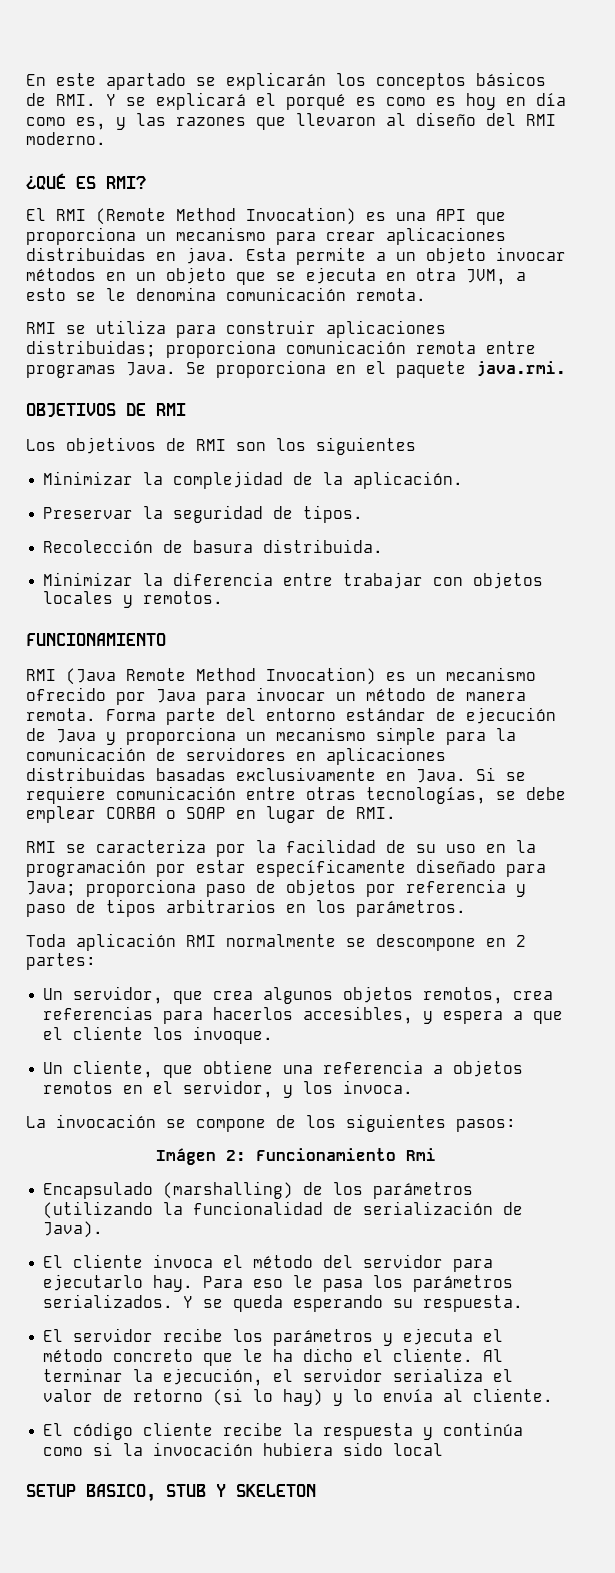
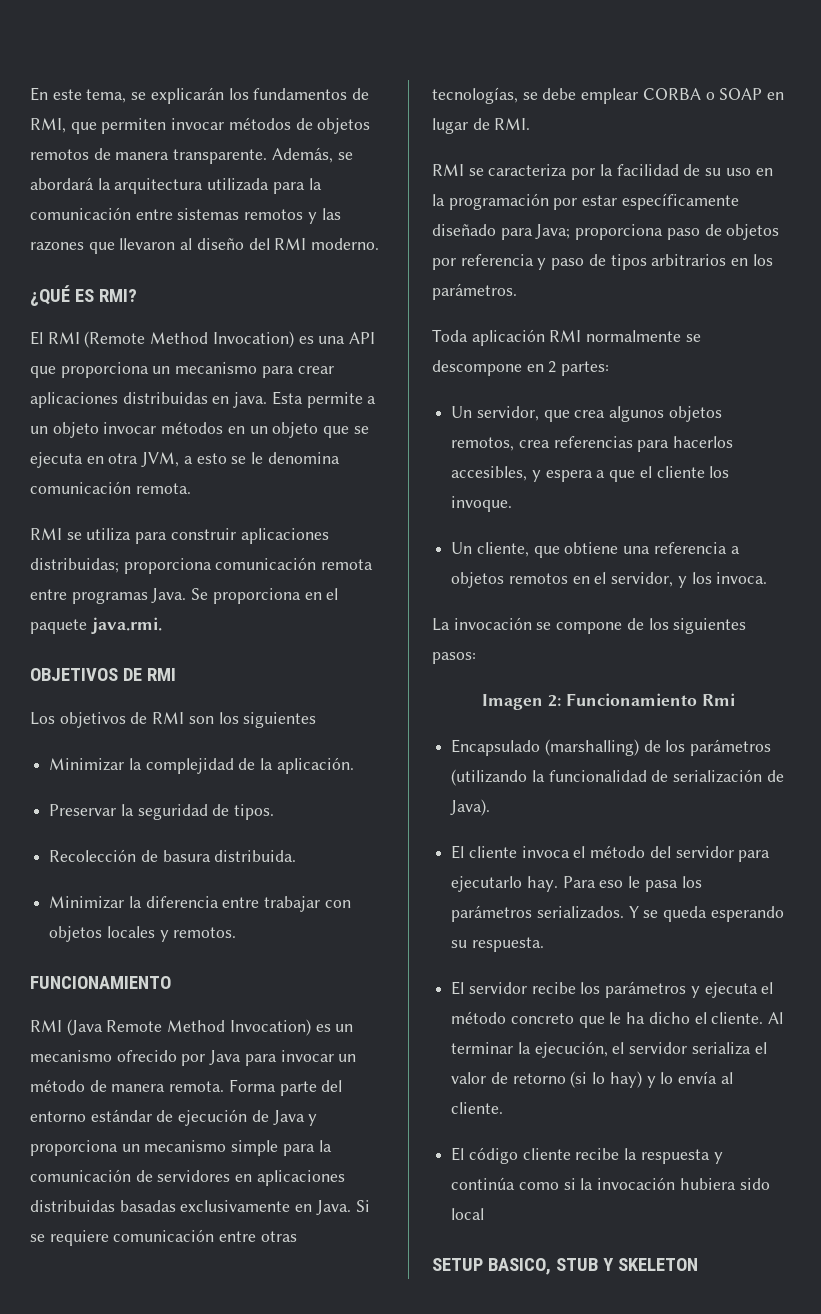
[106,73,186,90] apartado -> [86,89,127,103] tema,
[376,72,546,90] [26,92,566,110] [26,117,106,130] conceptos básicos de RMI. Y se explicará el porqué es como es hoy en día como es, -> [253,88,370,100] [30,117,371,134] [30,147,353,164] [30,177,322,194] [30,207,304,220] fundamentos de RMI, que permiten invocar métodos de objetos remotos de manera transparente. Además, se abordará la arquitectura utilizada para la comunicación entre sistemas remotos
[156,1148,216,1165] Imágen -> [482,694,544,710] Imagen

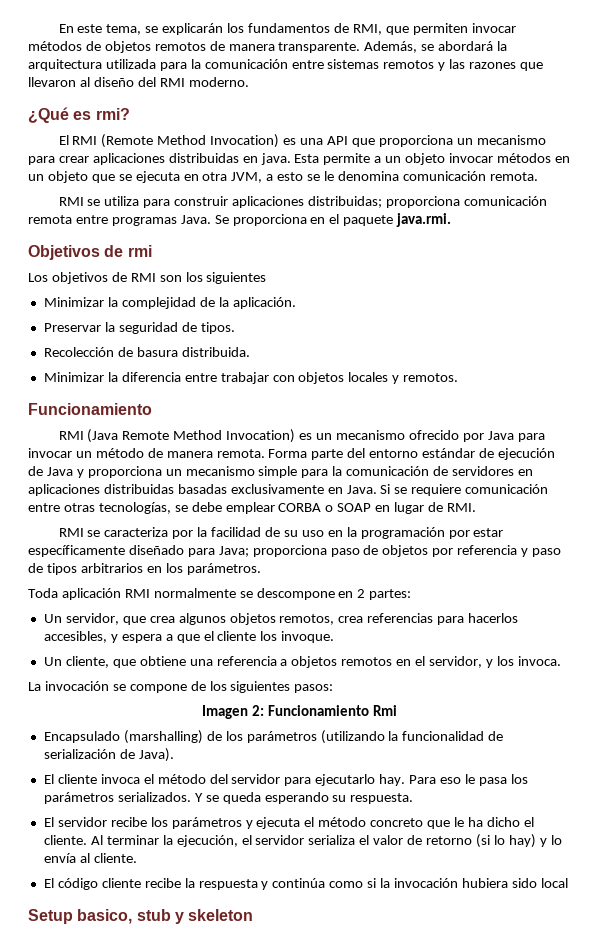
[30,285,137,306] ¿QUÉ ES RMI? -> [28,107,130,123] ¿Qué es rmi?
[30,668,176,681] OBJETIVOS DE RMI -> [28,245,152,260] Objetivos de rmi
[30,976,171,989] FUNCIONAMIENTO -> [28,403,152,415] Funcionamiento
[432,1258,698,1275] SETUP BASICO, STUB Y SKELETON -> [28,909,254,924] Setup basico, stub y skeleton

